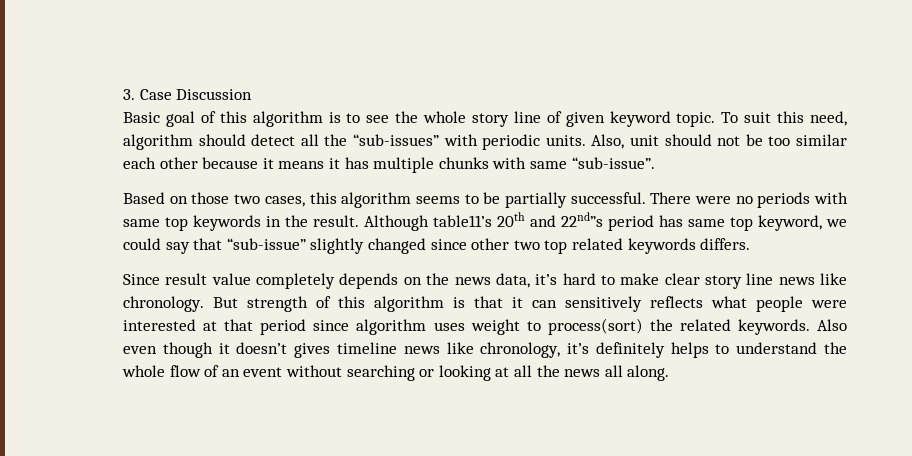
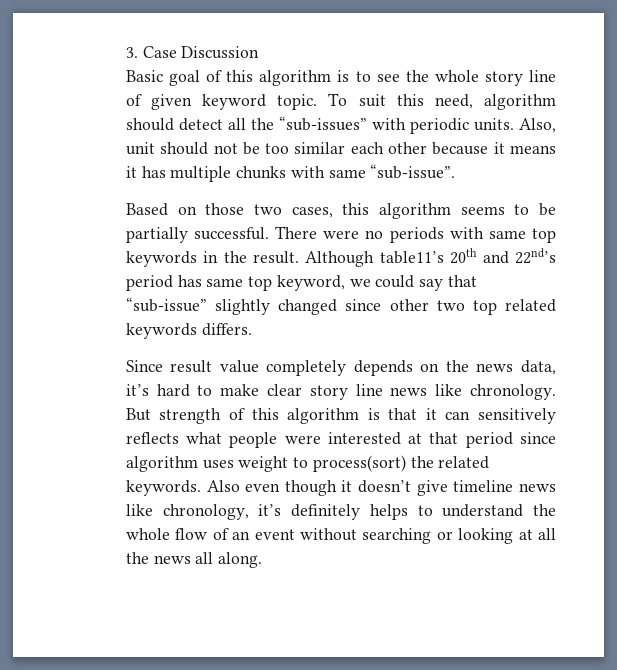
[561,212,604,227] 22nd”s -> [515,248,556,264] 22nd’s
[294,343,331,358] gives -> [416,480,448,496] give

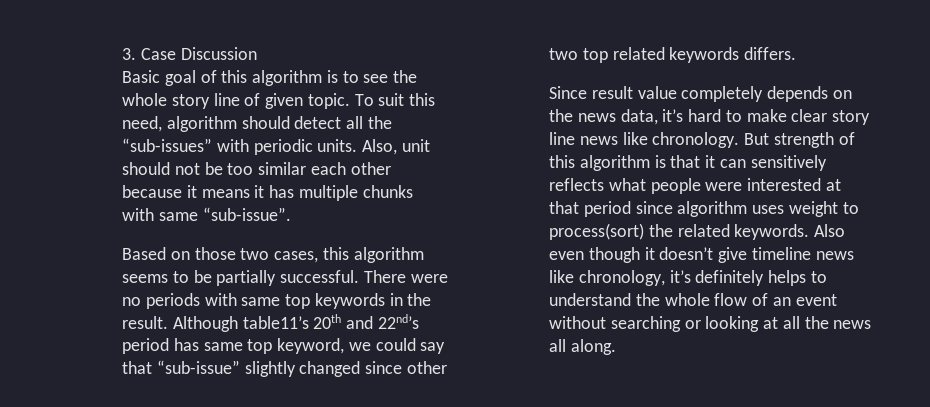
[202,94,267,110] keyword -> (304, 101) none

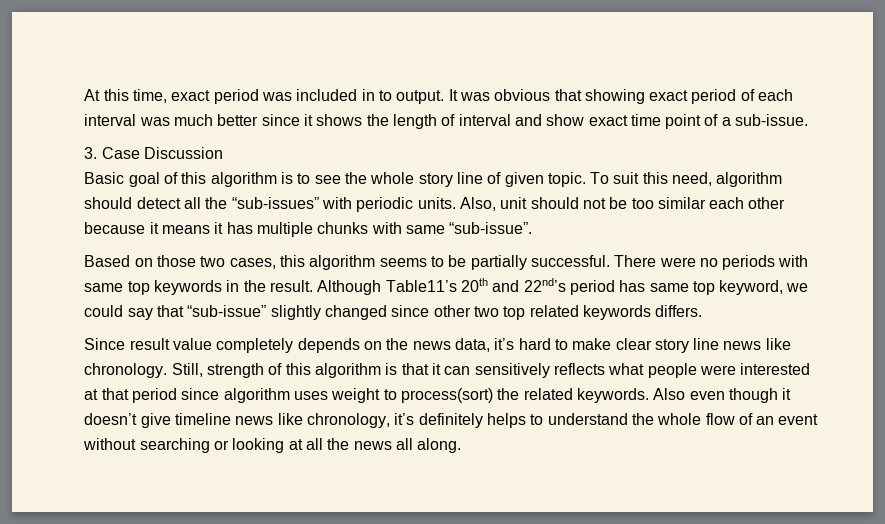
(122, 54) none -> [84,89,794,104] [84,114,809,129] At this time, exact period was included in to output. It was obvious that showing exact period of each interval was much better since it shows the length of interval and show exact time point of a sub-issue. //
[242,316,309,329] table11’s -> [385,280,457,292] Table11’s
[744,133,770,145] But -> [171,363,203,377] Still,

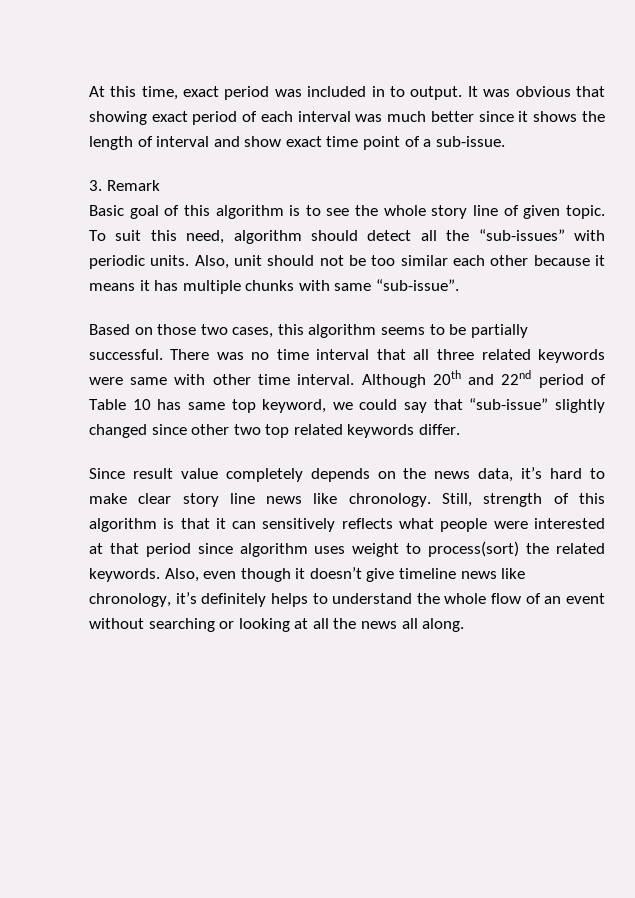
[101,147,223,159] Case Discussion -> [106,180,160,191] Remark
[659,255,809,270] [84,278,615,295] were no periods with same top keywords in the result. Although Table11’s 20th and 22nd’s period -> [216,349,605,363] [88,370,606,388] [88,399,151,410] was no time interval that all three related keywords were same with other time interval. Although 20th and 22nd period of Table 10
[655,305,703,317] differs. -> [419,424,461,435] differ.
[653,388,686,400] Also -> [164,568,199,582] Also,

